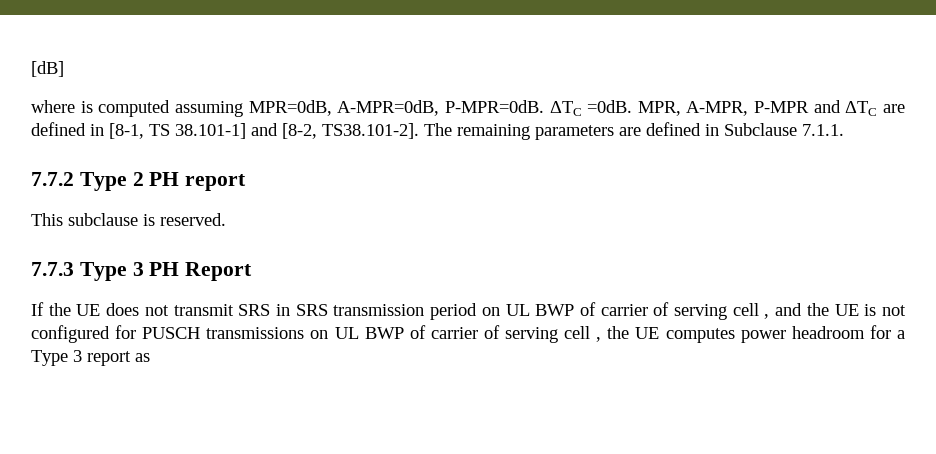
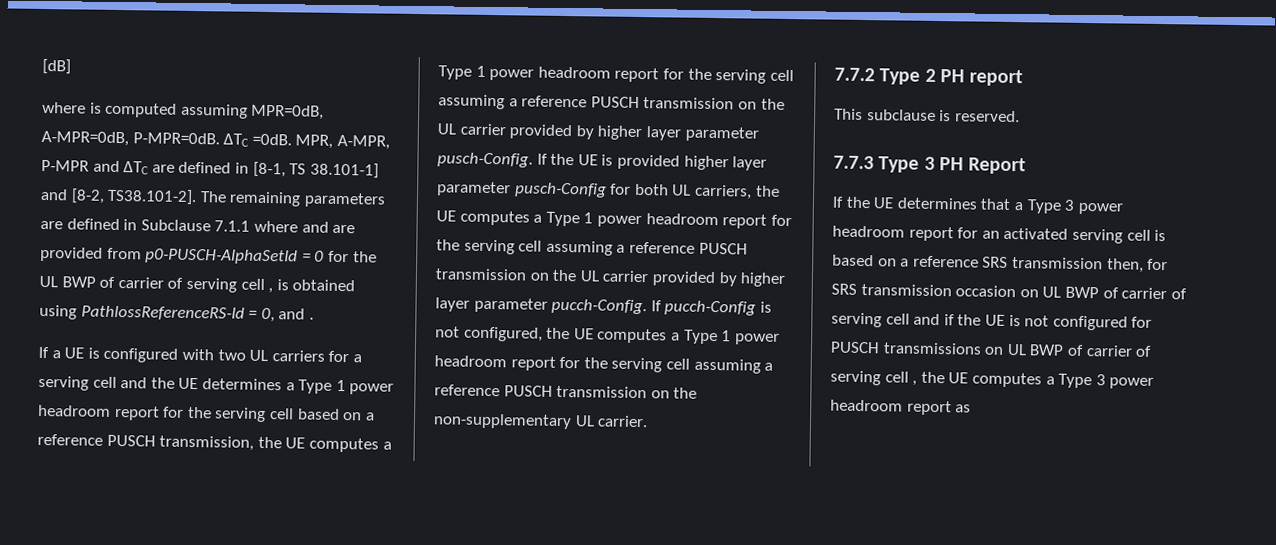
[802,124,844,136] 7.1.1. -> [214,220,356,234] [40,246,377,265] [39,275,356,294] [39,304,314,323] [38,346,362,363] [38,375,395,395] [38,404,375,423] [37,433,392,453] [438,65,794,84] [438,94,785,110] [437,123,759,142] [437,152,768,171] [437,181,780,200] [436,210,792,229] [436,239,748,256] [435,268,787,287] [435,297,772,316] [435,326,780,345] [434,355,774,374] [434,384,698,399] [433,413,649,430] 7.1.1 where and are provided from p0-PUSCH-AlphaSetId = 0 for the UL BWP of carrier of serving cell , is obtained using PathlossReferenceRS-Id = 0, and . // If a UE is configured with two UL carriers for a serving cell and the UE determines a Type 1 power headroom report for the serving cell based on a reference PUSCH transmission, the UE computes a Type 1 power headroom report for the serving cell assuming a reference PUSCH transmission on the UL carrier provided by higher layer parameter pusch-Config. If the UE is provided higher layer parameter pusch-Config for both UL carriers, the UE computes a Type 1 power headroom report for the serving cell assuming a reference PUSCH transmission on the UL carrier provided by higher layer parameter pucch-Config. If pucch-Config is not configured, the UE computes a Type 1 power headroom report for the serving cell assuming a reference PUSCH transmission on the non-supplementary UL carrier.
[106,302,803,320] does not transmit SRS in SRS transmission period on UL BWP of carrier of serving cell , and -> [896,197,1123,215] [832,225,1167,244] [832,254,1169,273] [831,283,1187,300] [831,312,955,328] determines that a Type 3 power headroom report for an activated serving cell is based on a reference SRS transmission then, for SRS transmission occasion on UL BWP of carrier of serving cell and if
[740,325,905,343] [31,350,82,366] power headroom for a Type 3 -> [1045,373,1155,389] [830,399,903,412] a Type 3 power headroom

